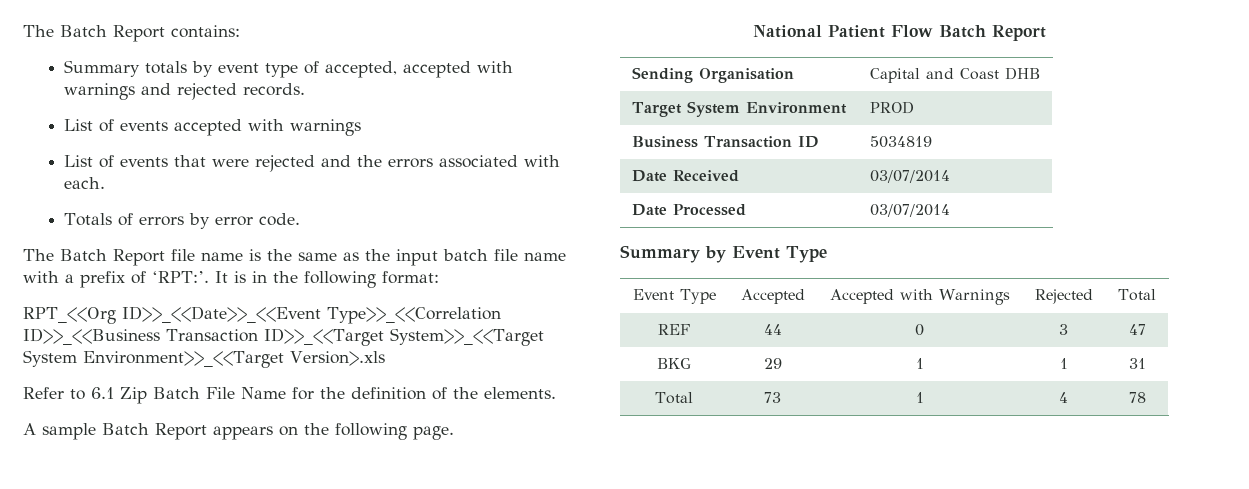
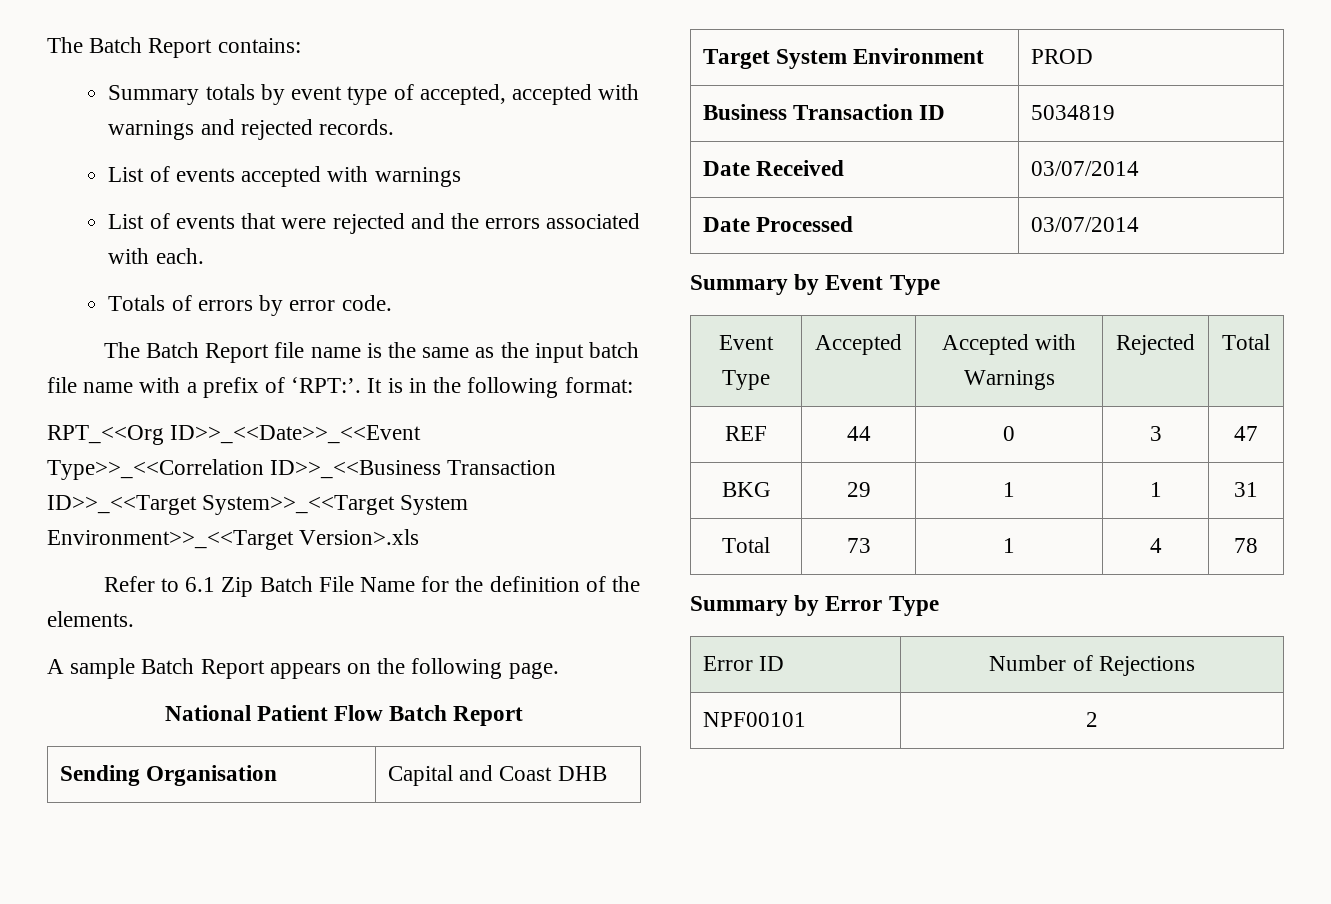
(1146, 397) none -> [690,595,939,616] [702,656,785,671] [989,655,1195,676] [702,712,806,727] [1086,712,1098,727] // Summary by Error Type // Error ID | Number of Rejections // NPF00101 | 2

